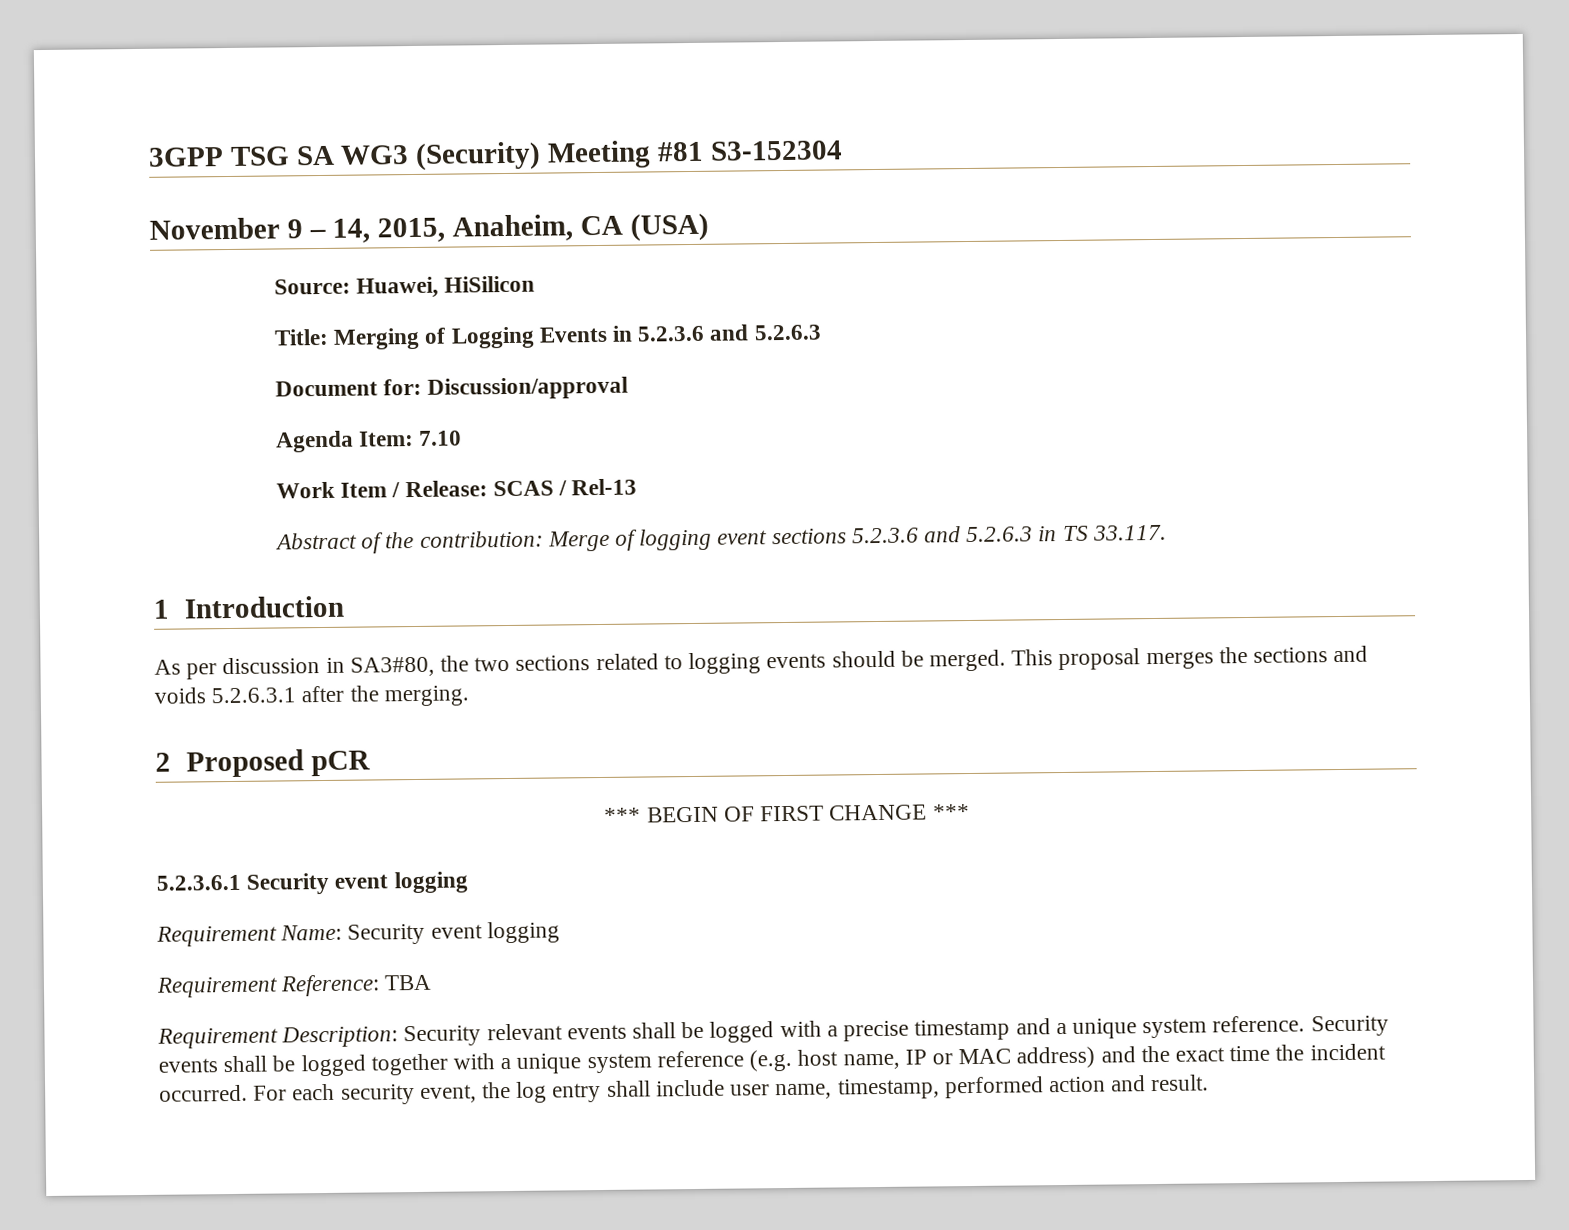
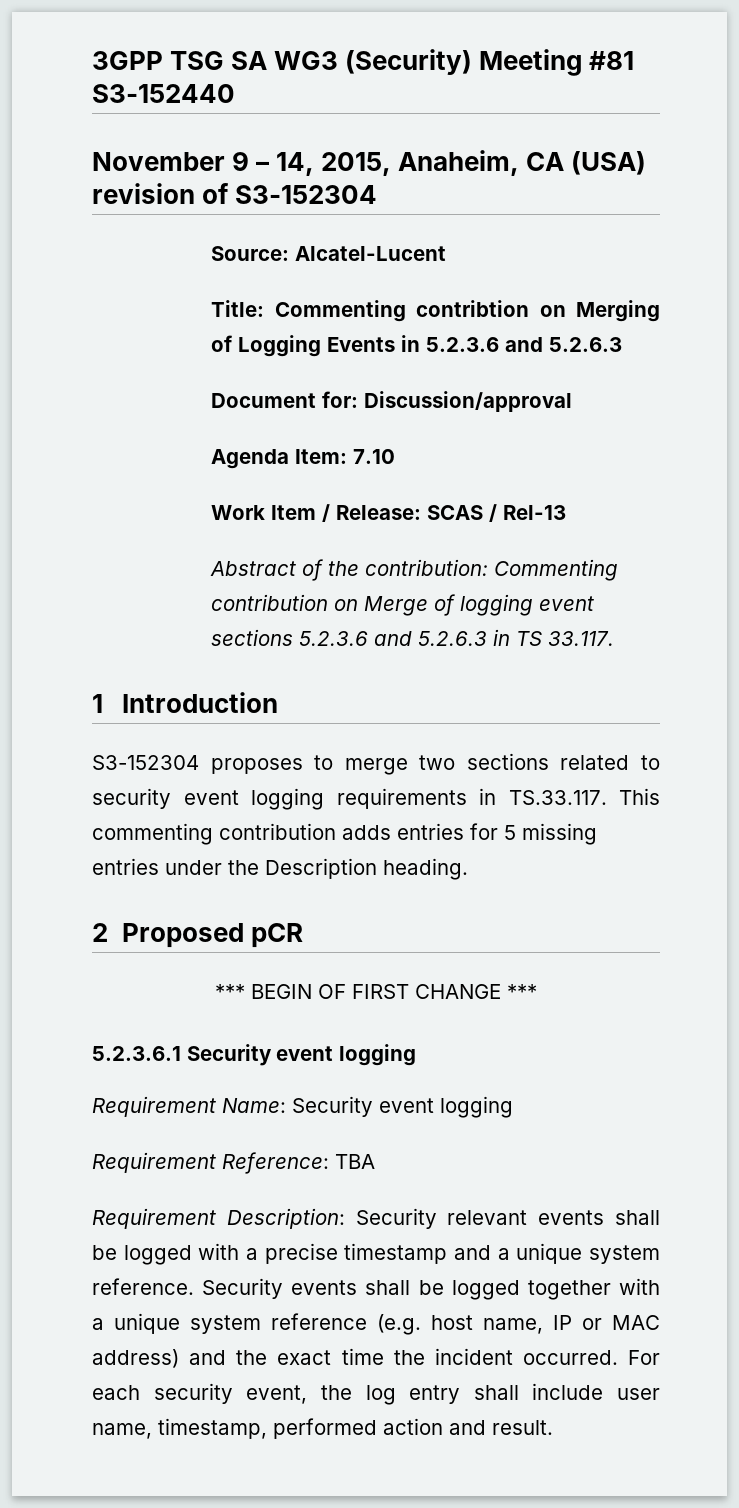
[709,140,843,161] S3-152304 -> [92,84,235,103] S3-152440
(709, 227) none -> [92,183,378,204] revision of S3-152304
[356,275,536,299] Huawei, HiSilicon -> [295,246,447,261] Alcatel-Lucent
(329, 337) none -> [274,300,566,322] Commenting contribtion on
(544, 539) none -> [494,559,619,581] [211,594,359,611] Commenting contribution on
[154,645,1369,680] [154,685,469,707] As per discussion in SA3#80, the two sections related to logging events should be merged. This proposal merges the sections and voids 5.2.6.3.1 after the merging. -> [92,753,660,775] [92,788,660,810] [92,823,597,845] [92,858,468,880] S3-152304 proposes to merge two sections related to security event logging requirements in TS.33.117. This commenting contribution adds entries for 5 missing entries under the Description heading.

